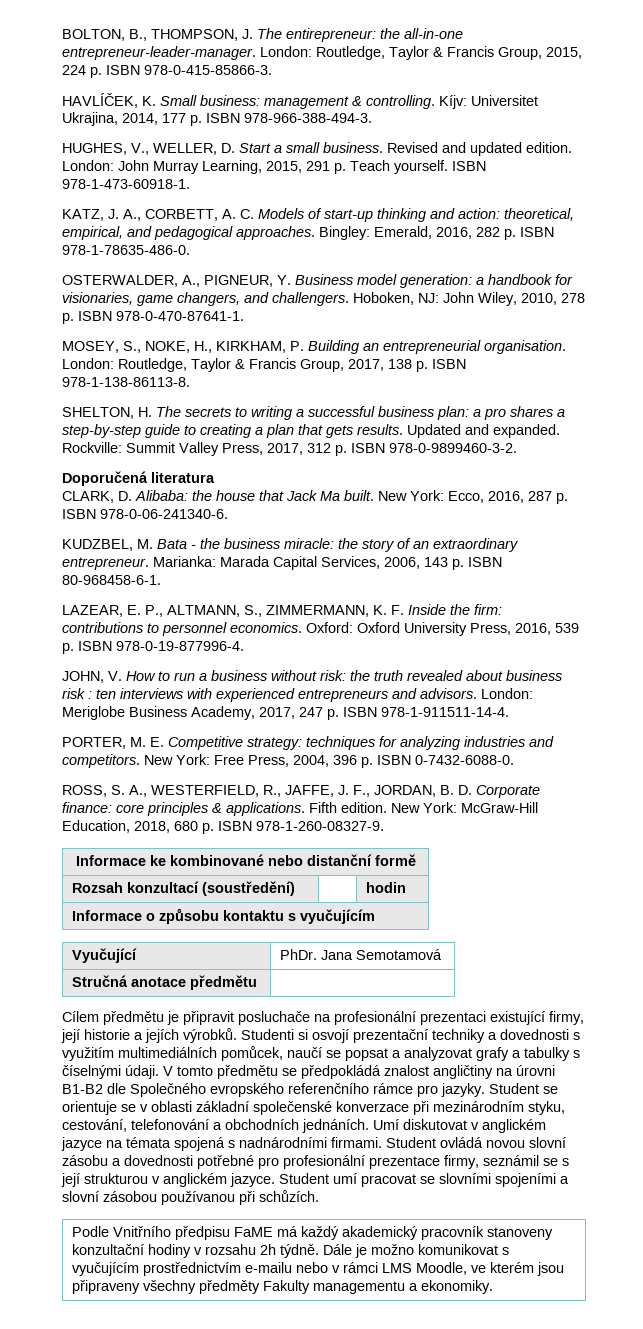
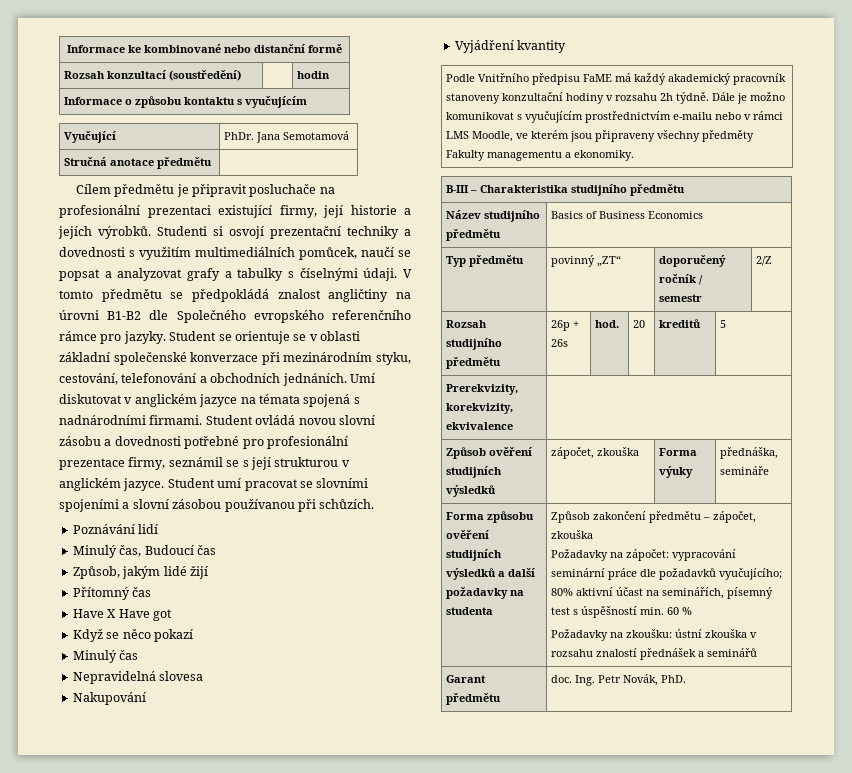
[62,28,463,42] [62,46,582,60] [62,65,272,78] [62,93,538,109] [62,112,372,126] [62,142,572,156] [62,160,486,174] [62,179,190,189] [62,208,574,222] [62,226,554,240] [62,245,190,255] [62,274,573,288] [62,292,585,306] [62,311,244,324] [62,340,566,354] [62,358,466,372] [62,377,190,387] [62,406,565,420] [62,424,560,438] [62,442,517,456] [62,471,215,486] [62,490,568,504] [62,509,228,519] [62,538,518,552] [62,556,502,570] [62,575,161,585] [62,604,502,617] [62,622,579,636] [62,641,244,654] [62,670,562,683] [62,688,533,702] [62,706,509,720] [62,736,554,750] [62,754,514,768] [62,785,540,798] [62,802,538,816] [62,820,384,834] BOLTON, B., THOMPSON, J. The entirepreneur: the all-in-one entrepreneur-leader-manager. London: Routledge, Taylor & Francis Group, 2015, 224 p. ISBN 978-0-415-85866-3. // HAVLÍČEK, K. Small business: management & controlling. Kíjv: Universitet Ukrajina, 2014, 177 p. ISBN 978-966-388-494-3. // HUGHES, V., WELLER, D. Start a small business. Revised and updated edition. London: John Murray Learning, 2015, 291 p. Teach yourself. ISBN 978-1-473-60918-1. // KATZ, J. A., CORBETT, A. C. Models of start-up thinking and action: theoretical, empirical, and pedagogical approaches. Bingley: Emerald, 2016, 282 p. ISBN 978-1-78635-486-0. // OSTERWALDER, A., PIGNEUR, Y. Business model generation: a handbook for visionaries, game changers, and challengers. Hoboken, NJ: John Wiley, 2010, 278 p. ISBN 978-0-470-87641-1. // MOSEY, S., NOKE, H., KIRKHAM, P. Building an entrepreneurial organisation. London: Routledge, Taylor & Francis Group, 2017, 138 p. ISBN 978-1-138-86113-8. // SHELTON, H. The secrets to writing a successful business plan: a pro shares a step-by-step guide to creating a plan that gets results. Updated and expanded. Rockville: Summit Valley Press, 2017, 312 p. ISBN 978-0-9899460-3-2. // Doporučená literatura // CLARK, D. Alibaba: the house that Jack Ma built. New York: Ecco, 2016, 287 p. ISBN 978-0-06-241340-6. // KUDZBEL, M. Bata - the business miracle: the story of an extraordinary entrepreneur. Marianka: Marada Capital Services, 2006, 143 p. ISBN 80-968458-6-1. // LAZEAR, E. P., ALTMANN, S., ZIMMERMANN, K. F. Inside the firm: contributions to personnel economics. Oxford: Oxford University Press, 2016, 539 p. ISBN 978-0-19-877996-4. // JOHN, V. How to run a business without risk: the truth revealed about business risk : ten interviews with experienced entrepreneurs and advisors. London: Meriglobe Business Academy, 2017, 247 p. ISBN 978-1-911511-14-4. // PORTER, M. E. Competitive strategy: techniques for analyzing industries and competitors. New York: Free Press, 2004, 396 p. ISBN 0-7432-6088-0. // ROSS, S. A., WESTERFIELD, R., JAFFE, J. F., JORDAN, B. D. Corporate finance: core principles & applications. Fifth edition. New York: McGraw-Hill Education, 2018, 680 p. ISBN 978-1-260-08327-9. // -> (67, 49) none
(319, 1196) none -> [72,524,159,534] [72,545,216,558] [72,566,208,579] [72,587,152,600] [72,609,172,621] [72,629,193,642] [72,650,139,663] [72,671,204,684] [72,692,146,705] [454,40,567,53] // Poznávání lidí // Minulý čas, Budoucí čas // Způsob, jakým lidé žijí // Přítomný čas // Have X Have got // Když se něco pokazí // Minulý čas // Nepravidelná slovesa // Nakupování // Vyjádření kvantity
(494, 1287) none -> [446,184,686,196] [446,210,541,222] [446,229,502,241] [551,211,704,219] [446,255,525,267] [551,255,622,267] [659,255,727,267] [659,274,704,285] [659,294,703,302] [756,256,773,266] [446,320,488,328] [446,338,503,350] [446,357,502,369] [551,320,580,331] [551,339,569,347] [595,320,620,328] [633,320,646,328] [659,319,702,328] [720,320,727,328] [446,384,519,395] [446,403,514,414] [446,422,514,430] [446,447,533,459] [446,466,503,478] [446,485,497,497] [551,447,640,459] [659,448,698,456] [659,466,694,478] [720,447,779,459] [720,466,770,475] [446,511,535,523] [446,530,490,539] [446,549,503,561] [446,568,536,580] [446,587,525,599] [446,607,494,615] [551,511,757,523] [551,530,594,539] [551,549,737,561] [551,568,783,580] [551,587,774,599] [551,606,693,618] [551,629,758,641] [551,648,758,660] [446,675,487,683] [446,693,502,705] [551,674,687,686] // B-III – Charakteristika studijního předmětu // Název studijního předmětu | Basics of Business Economics // Typ předmětu | povinný „ZT“ | doporučený ročník / semestr | 2/Z // Rozsah studijního předmětu | 26p + 26s | hod. | 20 | kreditů | 5 // Prerekvizity, korekvizity, ekvivalence | // Způsob ověření studijních výsledků | zápočet, zkouška | Forma výuky | přednáška, semináře // Forma způsobu ověření studijních výsledků a další požadavky na studenta | Způsob zakončení předmětu – zápočet, zkouška // Požadavky na zápočet: vypracování seminární práce dle požadavků vyučujícího; 80% aktivní účast na seminářích, písemný test s úspěšností min. 60 % // Požadavky na zkoušku: ústní zkouška v rozsahu znalostí přednášek a seminářů // Garant předmětu | doc. Ing. Petr Novák, PhD.

